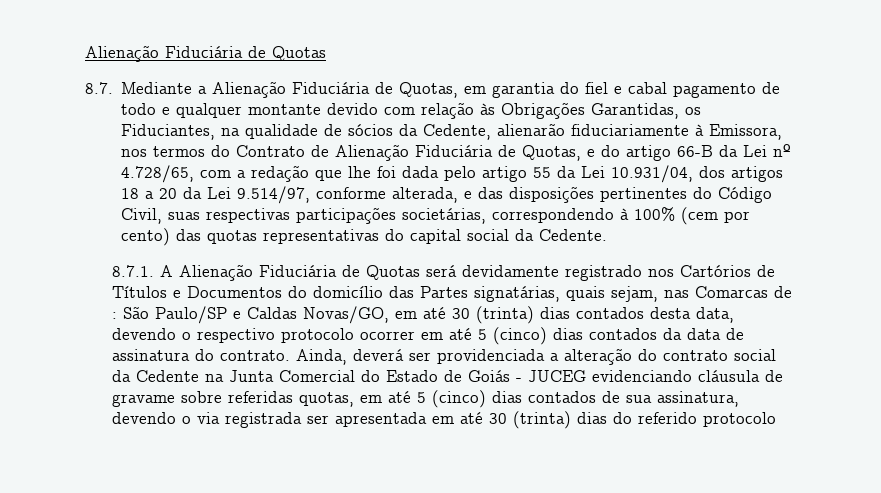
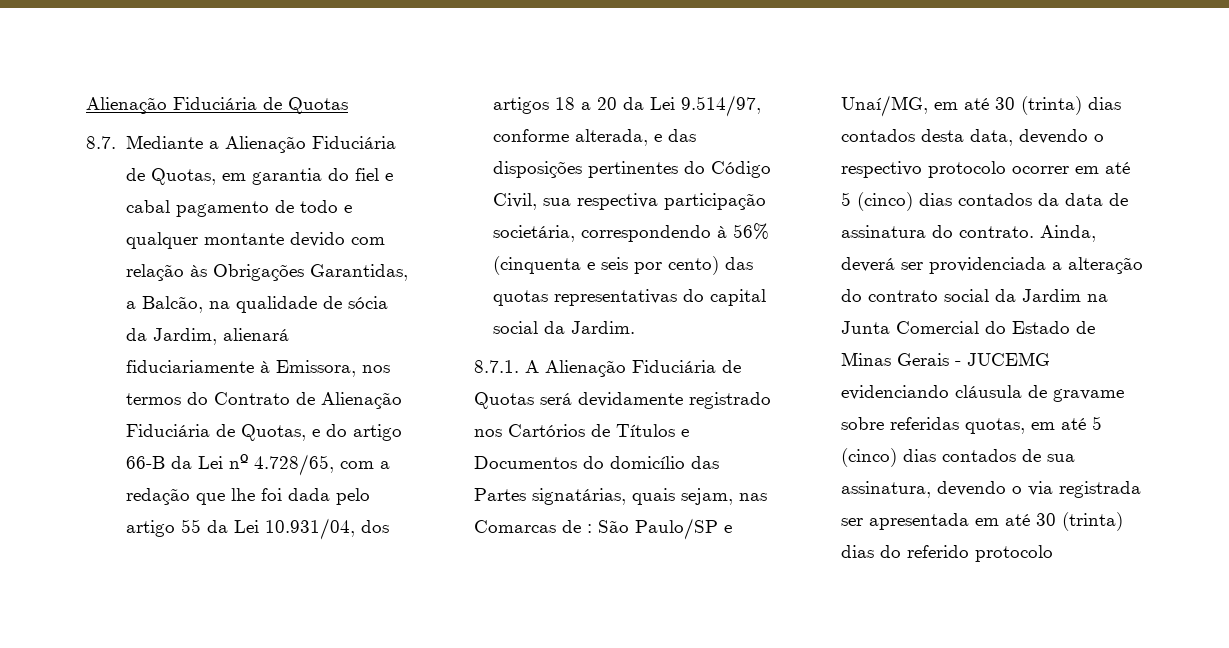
[685,107,702,115] [121,124,216,140] os Fiduciantes, -> [125,296,203,313] a Balcão,
[348,123,566,140] sócios da Cedente, alienarão -> [347,296,388,309] [125,328,289,345] sócia da Jardim, alienará
[168,207,719,225] suas respectivas participações societárias, correspondendo à 100% (cem -> [542,193,766,210] [492,223,769,242] [492,256,628,275] sua respectiva participação societária, correspondendo à 56% (cinquenta e seis
[539,229,608,241] Cedente. -> [570,321,635,334] Jardim.
[246,306,389,324] Caldas Novas/GO, -> [840,95,928,117] Unaí/MG,
[135,370,199,382] Cedente -> [1021,289,1081,302] Jardim
[467,370,586,382] Goiás - JUCEG -> [840,352,1050,366] Minas Gerais - JUCEMG

